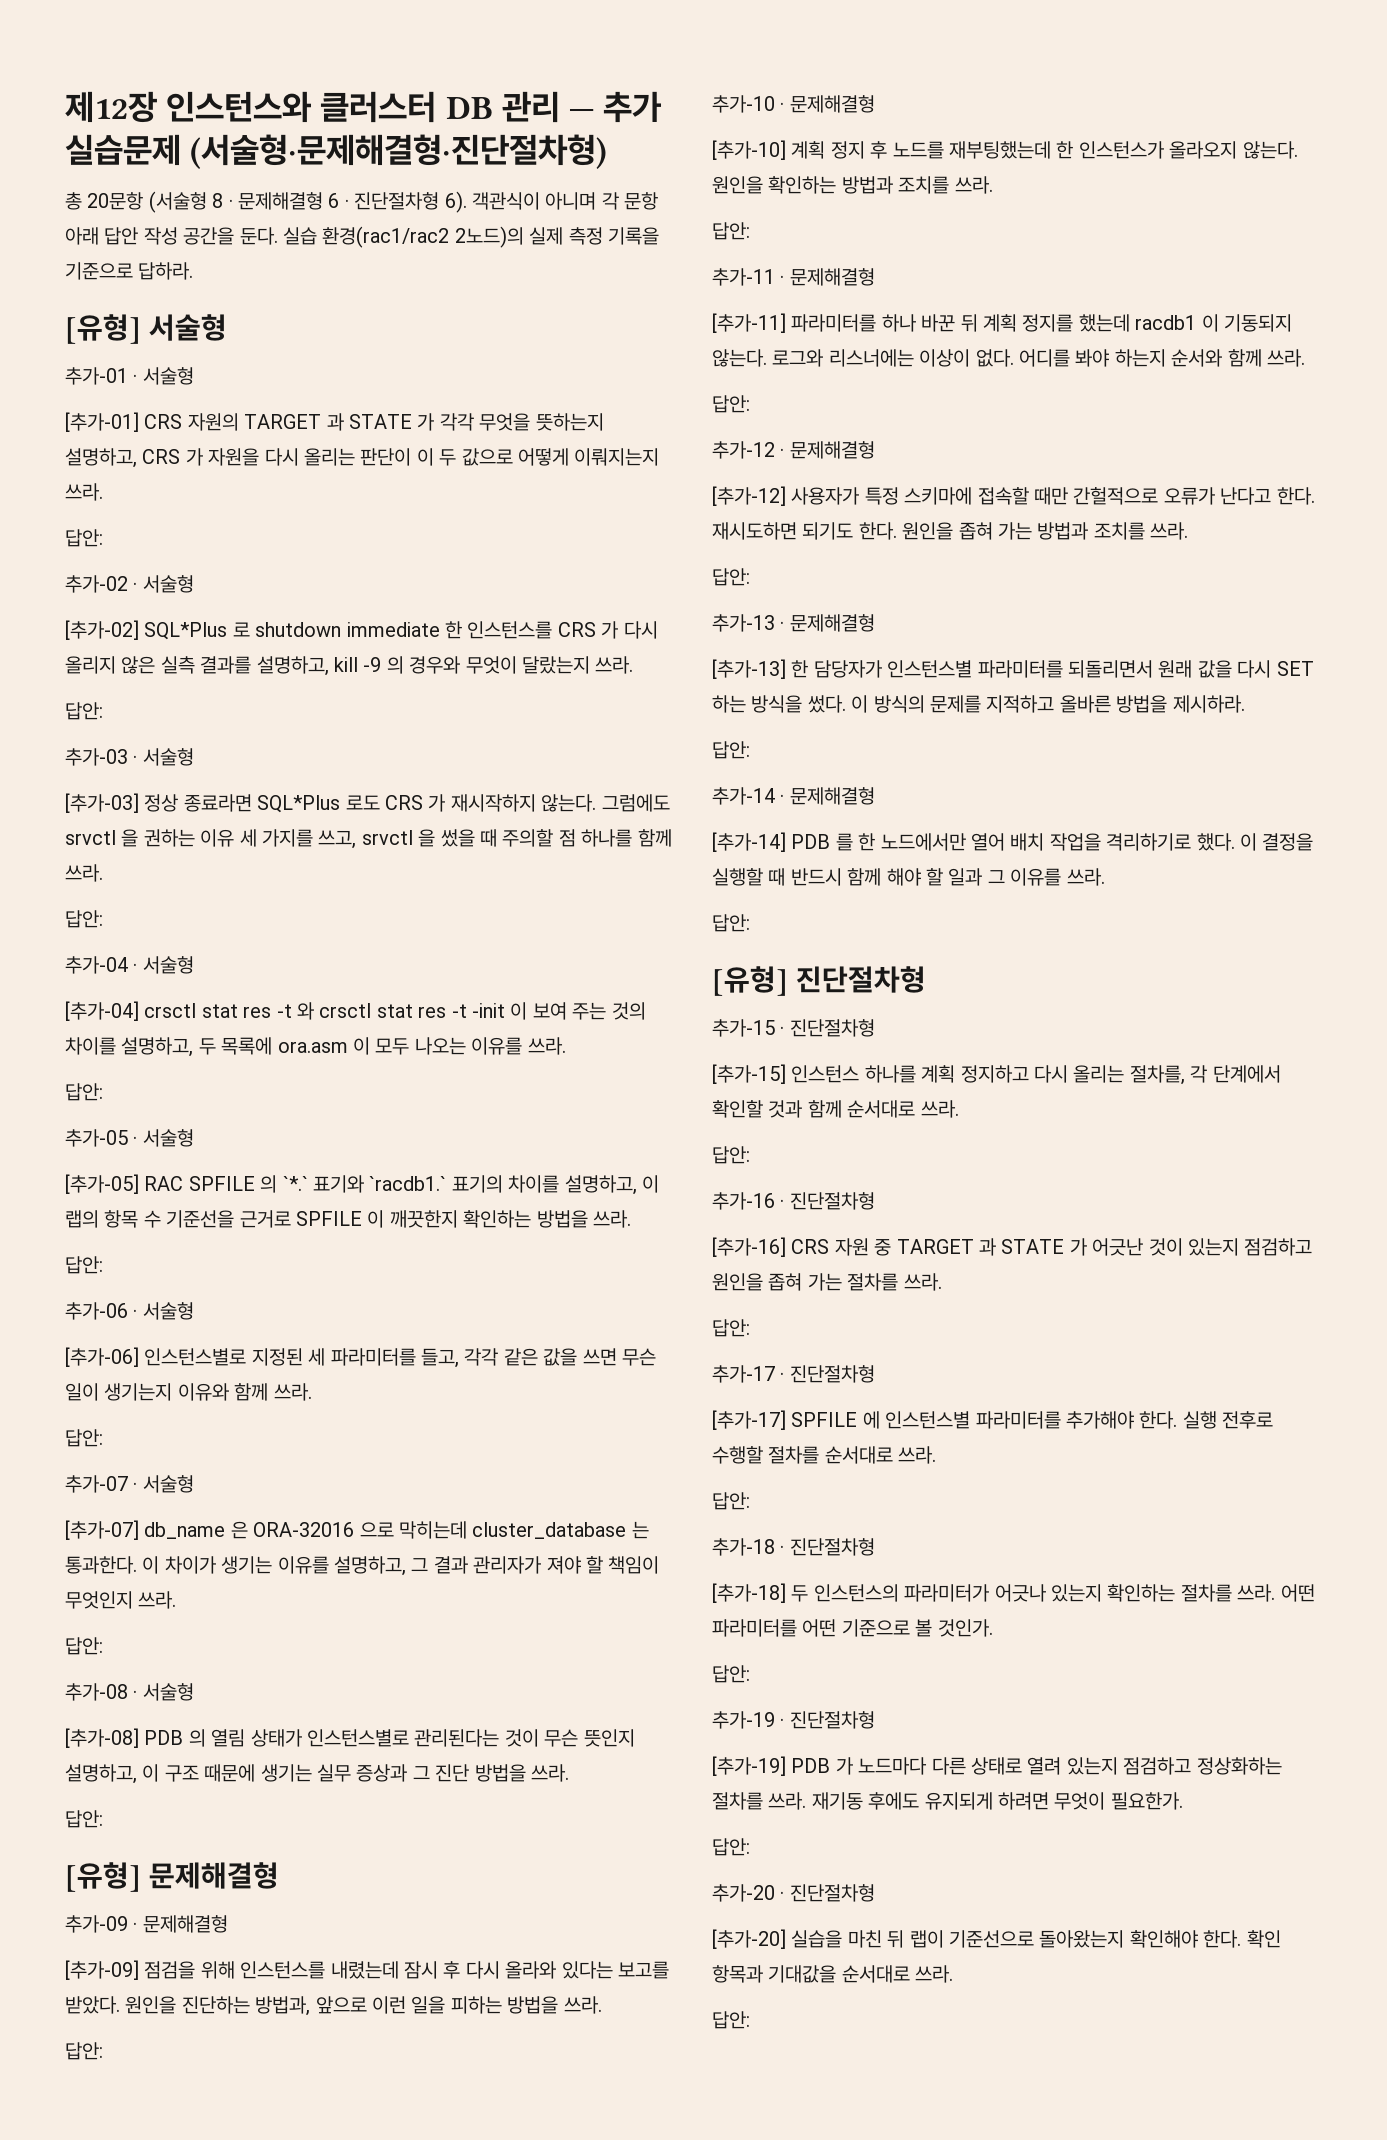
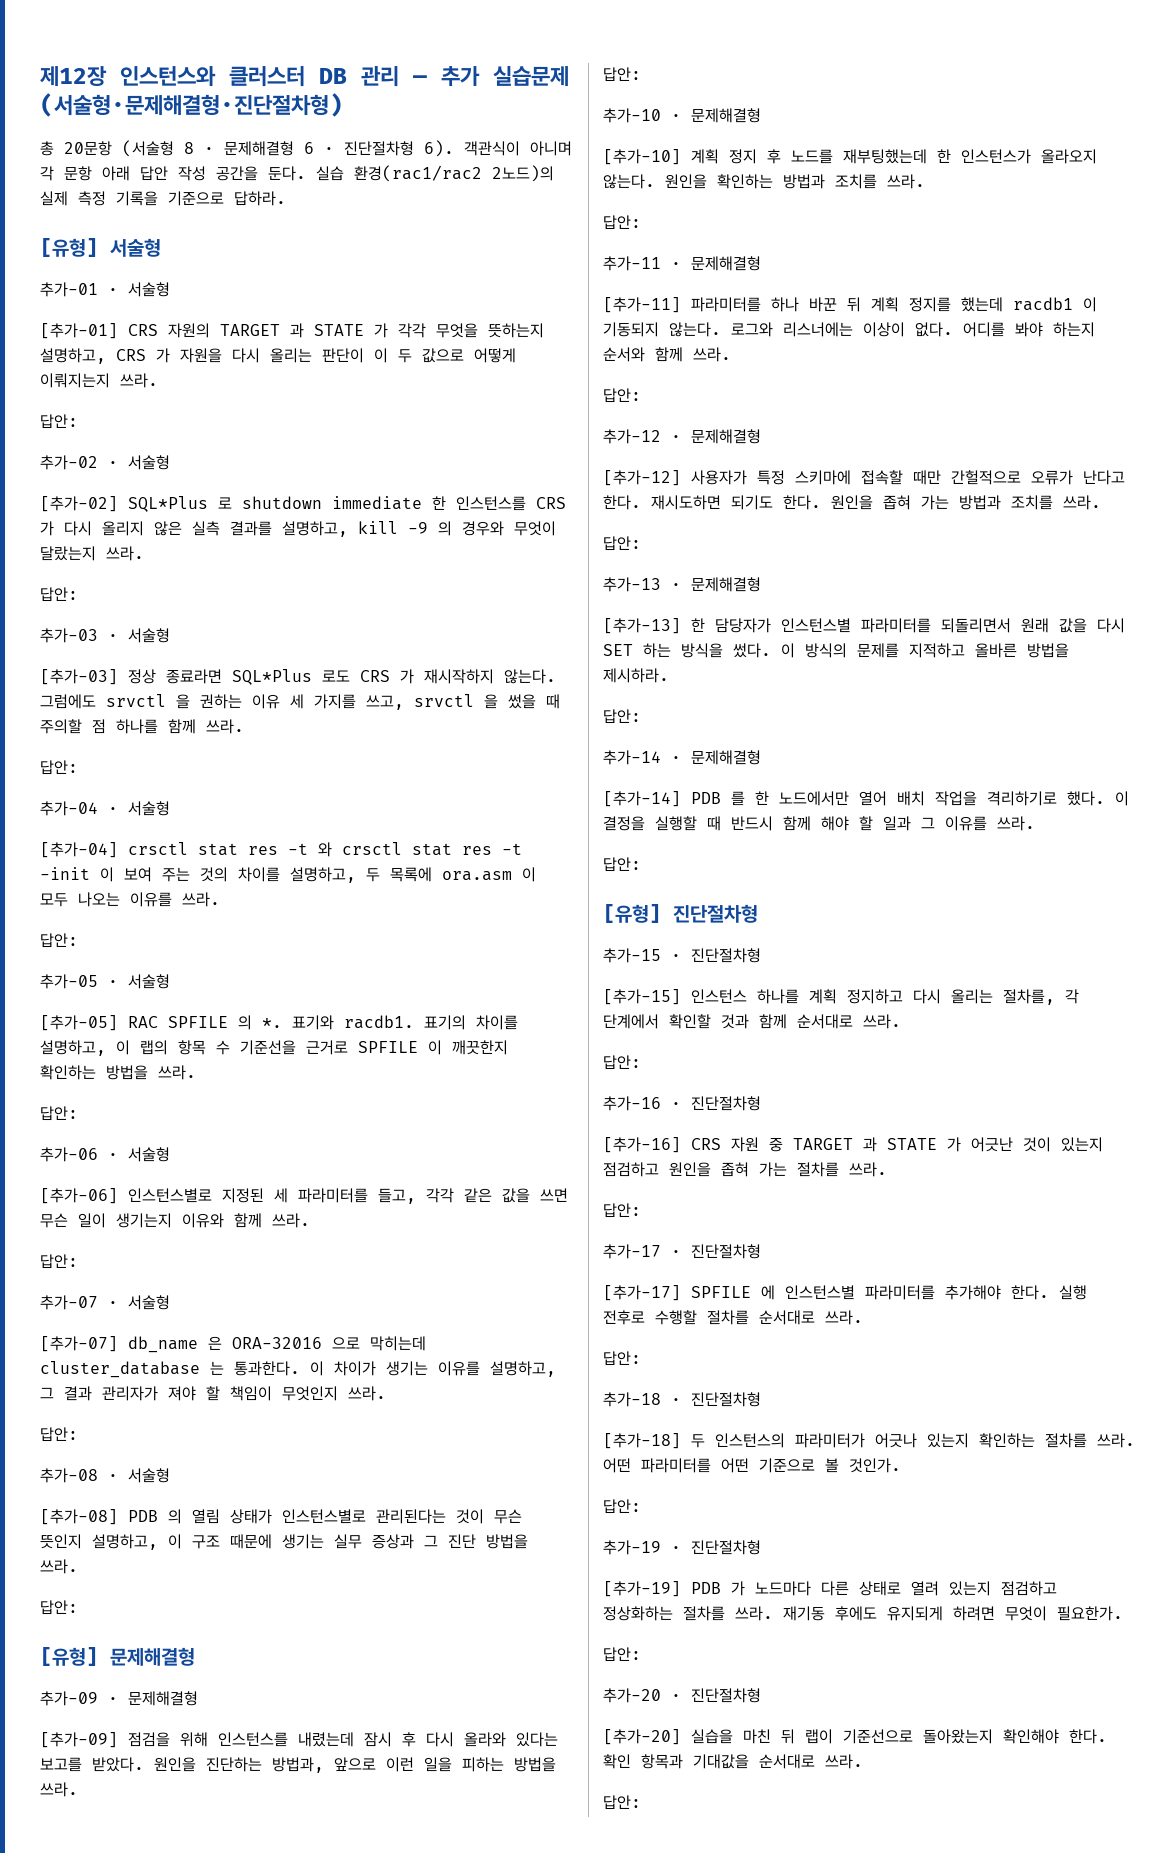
[282,1175,447,1193] `*.` 표기와 `racdb1.` -> [262,1015,414,1030] *. 표기와 racdb1.

